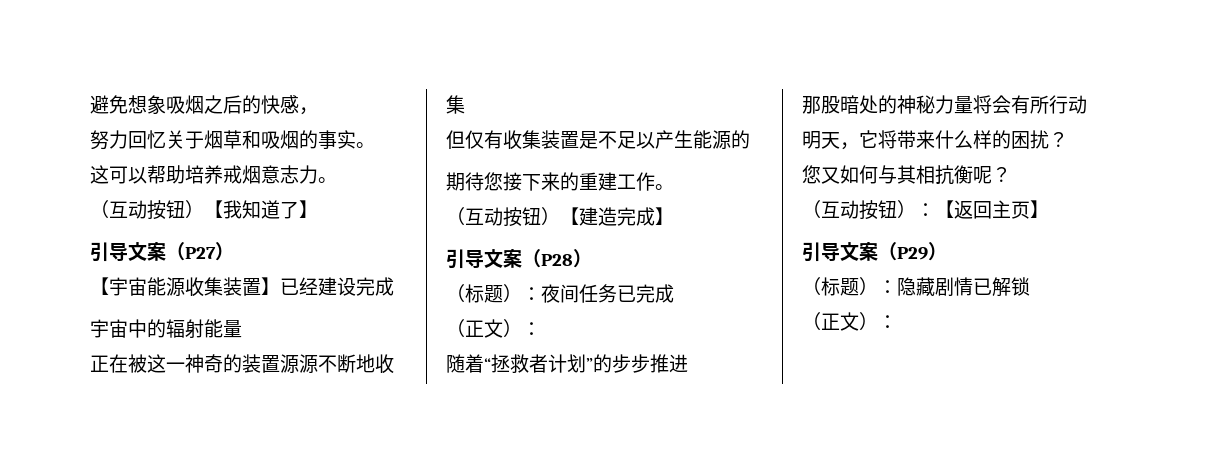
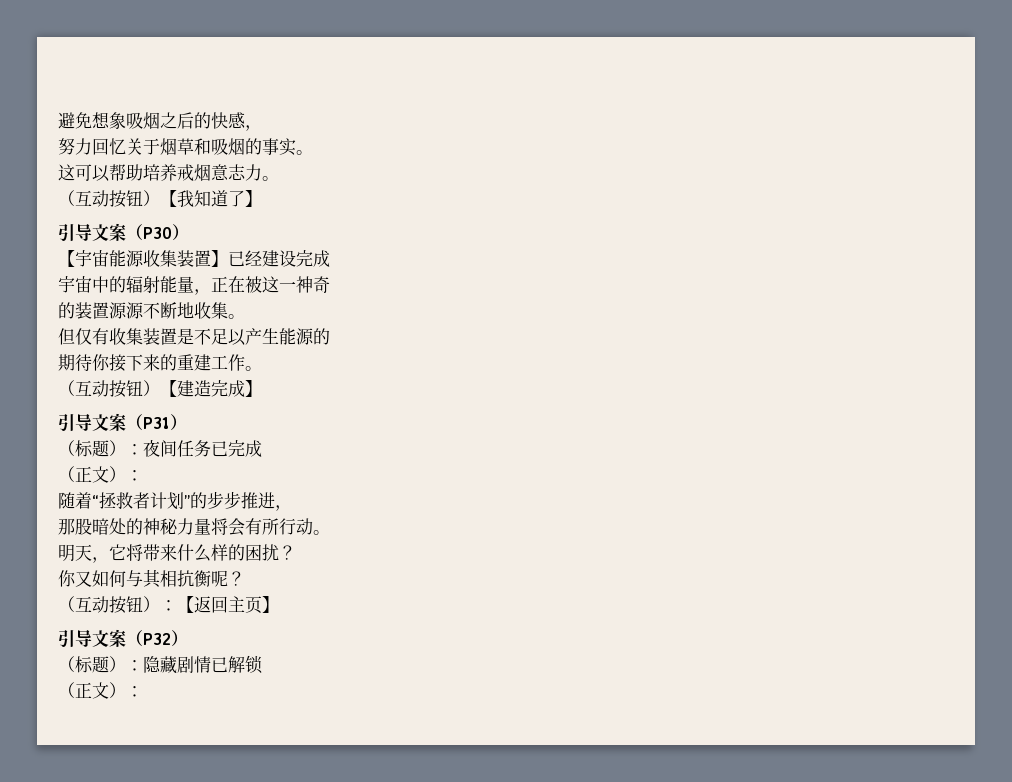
[185,247,216,259] P27 -> [143,227,172,239] P30
(242, 329) // -> [194,289,211,295] ，
(223, 363) none -> (330, 284) //
(465, 104) none -> [228,314,245,319] 。
[484,172,503,191] 您 -> [92,354,110,371] 你
[541,254,573,266] P28 -> [143,417,170,429] P31
(688, 363) none -> [275,505,292,511] ，
(1087, 104) none -> [313,530,330,535] 。
[802,165,821,184] 您 -> [58,570,76,587] 你
[897,247,928,260] P29 -> [143,633,171,645] P32

